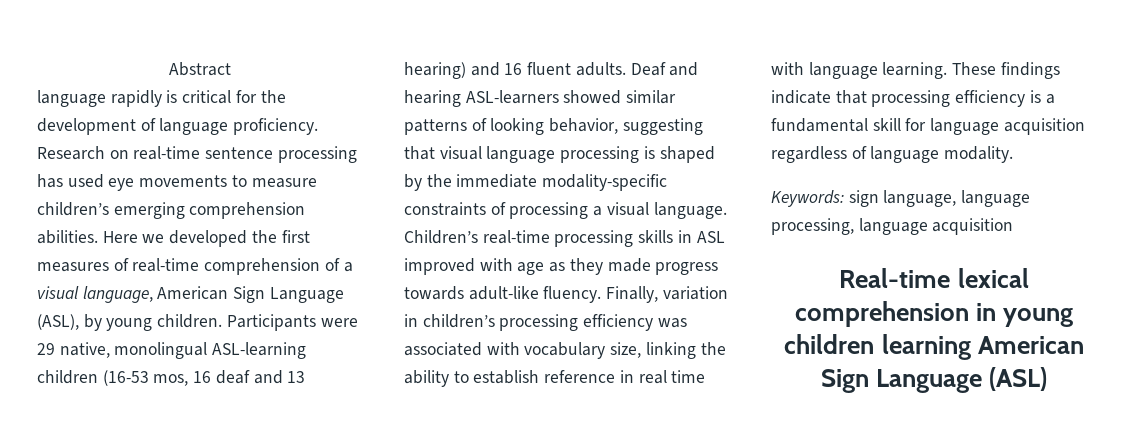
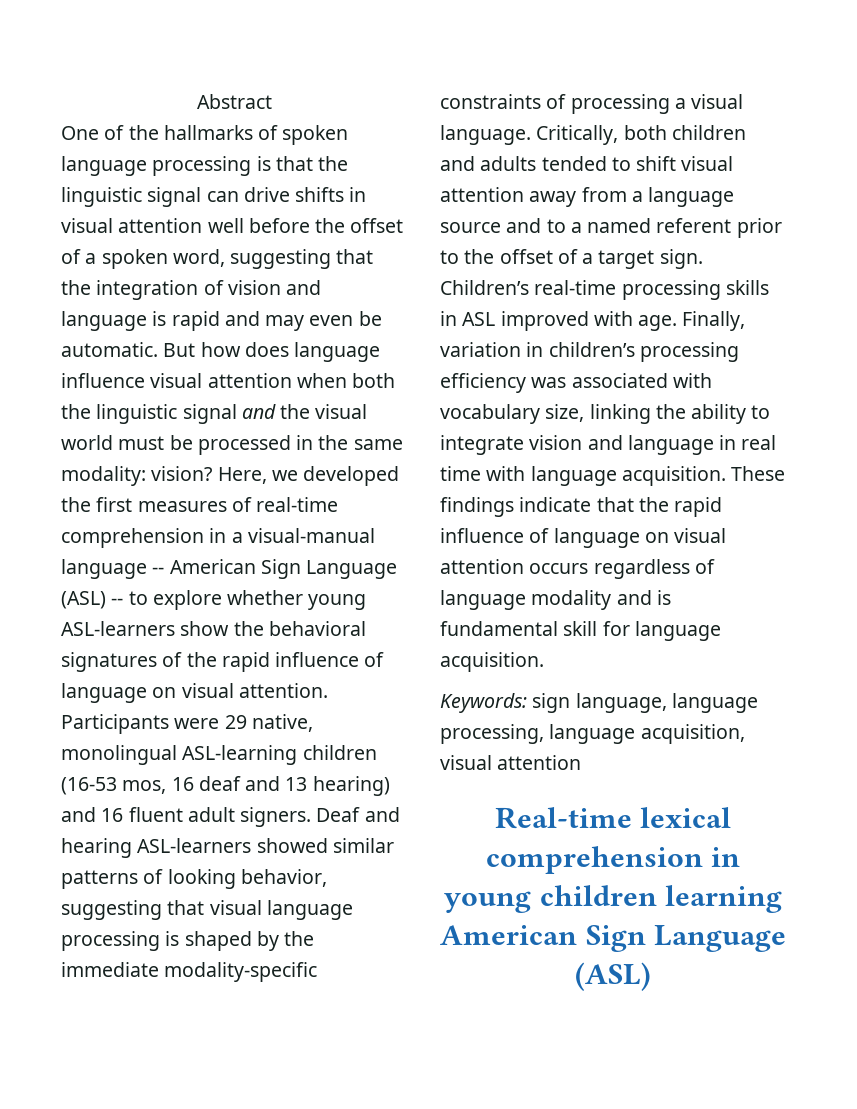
[37,90,286,107] [37,118,319,135] [37,146,357,163] [37,174,317,191] [37,202,306,219] [37,230,138,244] language rapidly is critical for the development of language proficiency. Research on real-time sentence processing has used eye movements to measure children’s emerging comprehension abilities. Here -> [61,125,349,145] [61,156,349,176] [61,187,367,207] [61,218,404,233] [61,249,374,269] [61,280,322,300] [61,311,382,331] [61,342,381,362] [61,373,396,388] [61,404,368,424] [61,435,403,455] [61,466,267,486] One of the hallmarks of spoken language processing is that the linguistic signal can drive shifts in visual attention well before the offset of a spoken word, suggesting that the integration of vision and language is rapid and may even be automatic. But how does language influence visual attention when both the linguistic signal and the visual world must be processed in the same modality: vision? Here,
[324,258,353,272] [37,286,344,303] [37,314,223,331] of a visual language, American Sign Language (ASL), by young children. -> [209,528,375,543] [61,559,398,579] [61,590,367,610] [61,621,366,636] [61,652,385,672] [61,683,328,703] in a visual-manual language -- American Sign Language (ASL) -- to explore whether young ASL-learners show the behavioral signatures of the rapid influence of language on visual attention.
[575,62,626,76] adults. -> [187,807,312,827] adult signers.
(727, 210) none -> [536,125,746,145] [440,156,734,171] [440,187,735,207] [440,218,782,238] [440,249,703,269] Critically, both children and adults tended to shift visual attention away from a language source and to a named referent prior to the offset of a target sign.
[517,258,719,275] [404,286,602,303] age as they made progress towards adult-like fluency. -> [638,315,678,331] age.
[473,370,616,384] establish reference -> [440,435,714,455] integrate vision and language
[882,62,948,79] learning. -> [621,466,726,486] acquisition.
[871,90,1055,107] [771,118,1085,135] [771,146,1014,163] processing efficiency is a fundamental skill for language acquisition regardless of language modality. -> [638,497,723,517] [440,528,727,548] [440,559,715,579] [440,590,671,610] [440,621,721,641] [440,652,544,672] the rapid influence of language on visual attention occurs regardless of language modality and is fundamental skill for language acquisition.
[932,218,1014,235] acquisition -> [640,724,745,744] [440,755,582,770] acquisition, visual attention

